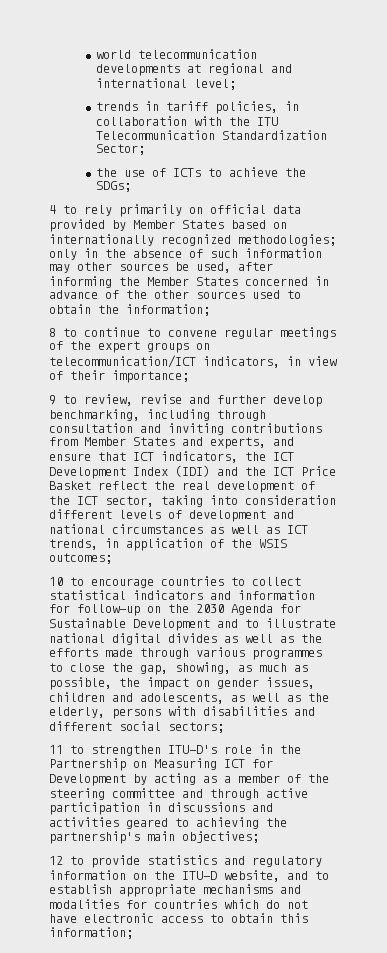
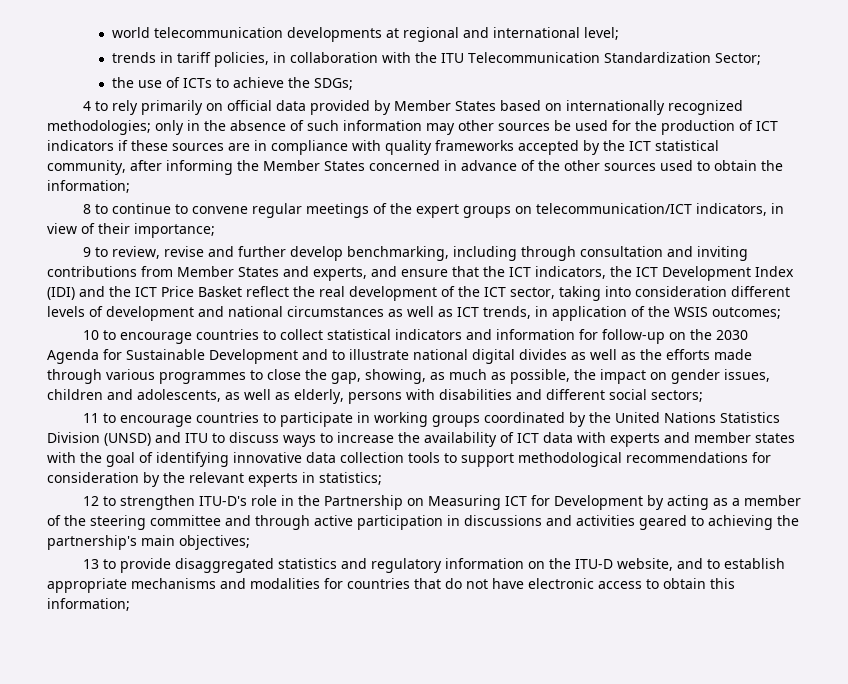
[196,262,231,273] used, -> [575,120,778,135] [47,140,719,155] [47,160,126,175] used for the production of ICT indicators if these sources are in compliance with quality frameworks accepted by the ICT statistical community,
(126, 456) none -> [483,266,505,277] the
[308,693,329,702] the -> (290, 396) none
(84, 749) none -> [119,412,780,427] [47,432,795,447] [47,452,771,467] [47,472,382,487] [82,496,116,506] encourage countries to participate in working groups coordinated by the United Nations Statistics Division (UNSD) and ITU to discuss ways to increase the availability of ICT data with experts and member states with the goal of identifying innovative data collection tools to support methodological recommendations for consideration by the relevant experts in statistics; // 12 to
[49,856,63,865] 12 -> [82,559,99,569] 13
(140, 861) none -> [174,558,274,573] disaggregated
[224,899,259,909] which -> [414,578,441,589] that

